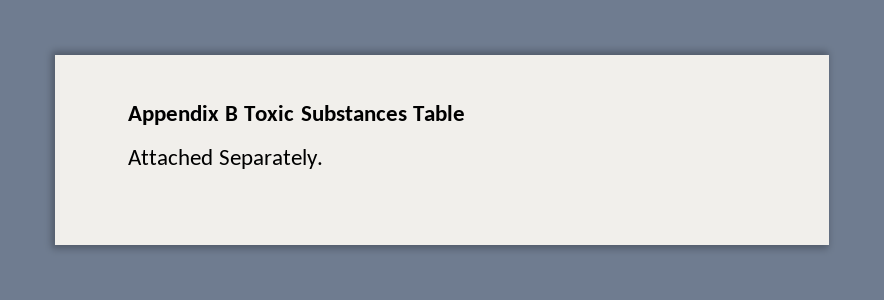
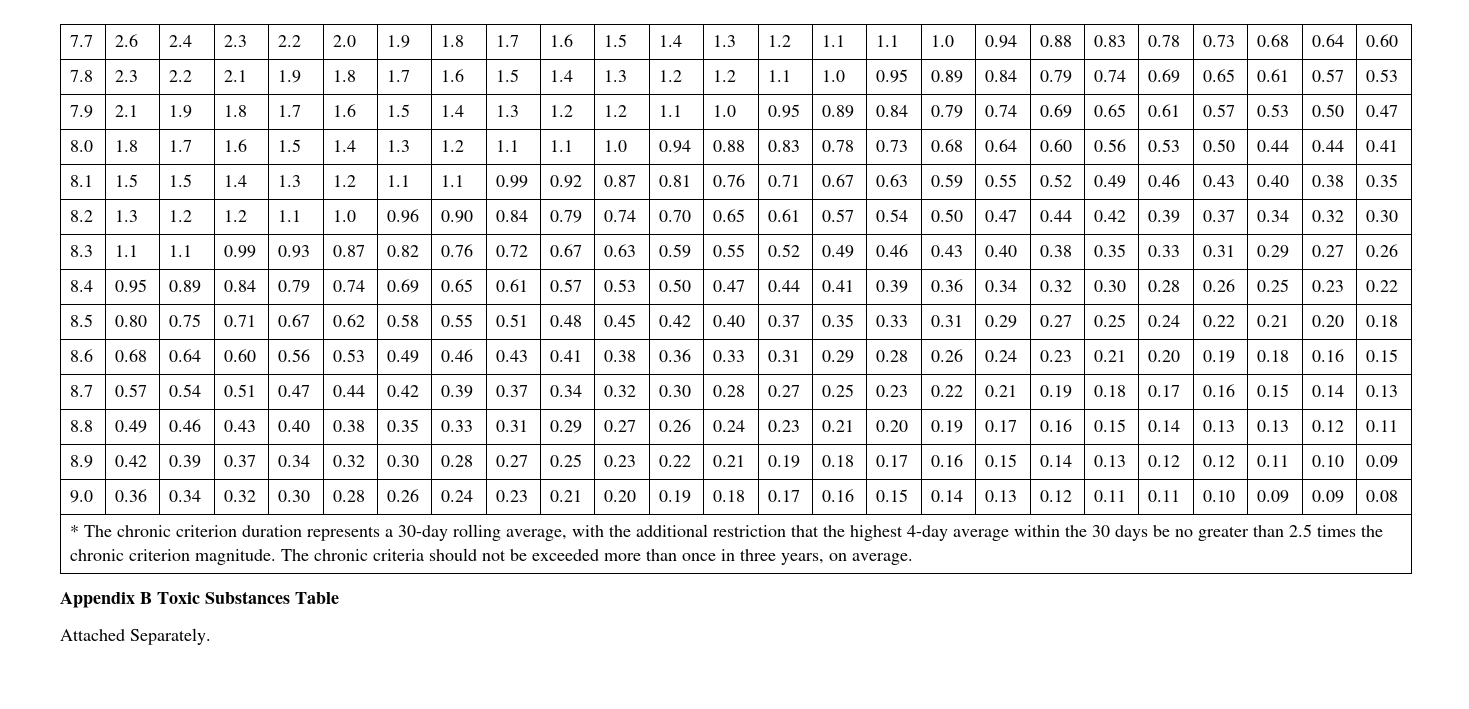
(128, 115) none -> [69,35,93,47] [114,34,138,47] [168,35,192,47] [223,35,247,47] [277,35,301,47] [332,35,356,47] [386,35,410,48] [440,35,464,47] [495,35,519,47] [549,34,573,47] [603,34,627,47] [658,35,682,47] [712,35,736,47] [767,35,791,47] [821,35,845,47] [875,35,899,47] [930,35,954,47] [984,35,1017,48] [1039,35,1072,47] [1093,35,1126,47] [1147,35,1180,47] [1202,35,1235,47] [1256,34,1289,47] [1311,34,1344,47] [1365,34,1398,47] [69,70,93,82] [114,70,138,82] [168,70,192,82] [223,70,247,82] [277,70,301,83] [332,70,356,82] [386,70,410,82] [440,69,464,82] [495,69,519,82] [549,70,573,82] [603,70,627,82] [658,70,682,82] [712,70,736,82] [767,70,791,82] [821,70,845,82] [875,69,908,83] [930,70,963,83] [984,70,1017,82] [1039,70,1072,83] [1093,70,1126,82] [1147,69,1180,83] [1202,69,1235,82] [1256,69,1289,82] [1311,69,1344,82] [1365,69,1398,82] [69,105,93,118] [114,105,138,117] [168,105,192,118] [223,105,247,117] [277,105,301,117] [332,104,356,117] [386,104,410,117] [440,105,464,117] [495,105,519,117] [549,105,573,117] [603,105,627,117] [658,105,682,117] [712,105,736,117] [767,104,800,118] [821,105,854,118] [875,105,908,117] [930,105,963,118] [984,105,1017,117] [1039,104,1072,118] [1093,104,1126,117] [1147,104,1180,117] [1202,104,1235,117] [1256,104,1289,117] [1311,104,1344,117] [1365,105,1398,117] [69,140,93,152] [114,140,138,152] [168,140,192,152] [223,139,247,152] [277,139,301,152] [332,140,356,152] [386,140,410,152] [440,140,464,152] [495,140,519,152] [549,140,573,152] [603,140,627,152] [658,140,691,153] [712,140,745,152] [767,140,800,152] [821,140,854,152] [875,140,908,152] [930,139,963,152] [984,139,1017,152] [1039,139,1072,152] [1093,139,1126,152] [1147,139,1180,152] [1202,139,1235,152] [1256,140,1289,152] [1311,140,1344,152] [1365,140,1398,152] [69,175,93,187] [114,174,138,187] [168,174,192,187] [223,175,247,187] [277,175,301,187] [332,175,356,187] [386,175,410,187] [440,175,464,187] [495,175,528,188] [549,175,582,188] [603,175,636,187] [658,175,691,187] [712,174,745,187] [767,175,800,187] [821,174,854,187] [875,174,908,187] [930,174,963,188] [984,174,1017,187] [1039,174,1072,187] [1093,175,1126,188] [1147,174,1180,187] [1202,175,1235,187] [1256,175,1289,187] [1311,175,1344,187] [1365,174,1398,187] [69,210,93,222] [114,210,138,222] [168,210,192,222] [223,210,247,222] [277,210,301,222] [332,210,356,222] [386,209,419,223] [440,210,473,223] [495,210,528,222] [549,210,582,223] [603,210,636,222] [658,210,691,222] [712,209,745,222] [767,209,800,222] [821,209,854,222] [875,209,908,222] [930,209,963,222] [984,210,1017,222] [1039,210,1072,222] [1093,210,1126,222] [1147,210,1180,223] [1202,210,1235,222] [1256,210,1289,222] [1311,210,1344,222] [1365,210,1398,222] [69,245,93,257] [114,245,138,257] [168,245,192,257] [223,245,256,258] [277,245,310,258] [332,245,365,257] [386,245,419,257] [440,244,473,257] [495,245,528,257] [549,244,582,257] [603,244,636,257] [658,244,691,258] [712,244,745,257] [767,244,800,257] [821,245,854,258] [875,244,908,257] [930,245,963,257] [984,245,1017,257] [1039,245,1072,257] [1093,244,1126,257] [1147,245,1180,257] [1202,245,1235,257] [1256,245,1289,258] [1311,245,1344,257] [1365,244,1398,257] [69,280,93,292] [114,279,147,293] [168,280,201,293] [223,280,256,292] [277,280,310,293] [332,280,365,292] [386,279,419,293] [440,279,473,292] [495,279,528,292] [549,279,582,292] [603,279,636,292] [658,279,691,292] [712,280,745,292] [767,280,800,292] [821,280,854,292] [875,280,908,293] [930,279,963,292] [984,280,1017,292] [1039,280,1072,292] [1093,280,1126,292] [1147,280,1180,292] [1202,279,1235,292] [1256,279,1289,292] [1311,280,1344,292] [1365,280,1398,292] [69,314,93,327] [114,315,147,327] [168,314,201,327] [223,315,256,327] [277,314,310,327] [332,314,365,327] [386,314,419,327] [440,314,473,327] [495,314,528,327] [549,315,582,327] [603,314,636,327] [658,315,691,327] [712,315,745,327] [767,315,800,327] [821,314,854,327] [875,315,908,327] [930,315,963,327] [984,315,1017,328] [1039,315,1072,327] [1093,314,1126,327] [1147,315,1180,327] [1202,315,1235,327] [1256,315,1289,327] [1311,315,1344,327] [1365,315,1398,327] [69,349,93,362] [114,349,147,362] [168,349,201,362] [223,349,256,362] [277,349,310,362] [332,349,365,362] [386,350,419,363] [440,349,473,362] [495,350,528,362] [549,350,582,362] [603,350,636,362] [658,349,691,362] [712,350,745,362] [767,350,800,362] [821,350,854,363] [875,350,908,362] [930,349,963,362] [984,350,1017,362] [1039,350,1072,362] [1093,350,1126,362] [1147,350,1180,362] [1202,350,1235,363] [1256,350,1289,362] [1311,349,1344,362] [1365,349,1398,362] [69,385,93,397] [114,384,147,397] [168,384,201,397] [223,384,256,397] [277,385,310,397] [332,385,365,397] [386,385,419,397] [440,385,473,398] [495,385,528,397] [549,385,582,397] [603,385,636,397] [658,385,691,397] [712,385,745,397] [767,385,800,397] [821,384,854,397] [875,385,908,397] [930,385,963,397] [984,385,1017,397] [1039,385,1072,398] [1093,385,1126,397] [1147,385,1180,397] [1202,384,1235,397] [1256,384,1289,397] [1311,385,1344,397] [1365,385,1398,397] [69,420,93,432] [114,420,147,433] [168,419,201,432] [223,420,256,432] [277,420,310,432] [332,420,365,432] [386,419,419,432] [440,420,473,432] [495,420,528,432] [549,420,582,433] [603,420,636,432] [658,419,691,432] [712,420,745,432] [767,420,800,432] [821,420,854,432] [875,420,908,432] [930,420,963,433] [984,420,1017,432] [1039,419,1072,432] [1093,419,1126,432] [1147,420,1180,432] [1202,420,1235,432] [1256,420,1289,432] [1311,420,1344,432] [1365,420,1398,432] [69,455,93,468] [114,455,147,467] [168,455,201,468] [223,455,256,467] [277,455,310,467] [332,455,365,467] [386,455,419,467] [440,455,473,467] [495,455,528,467] [549,454,582,467] [603,455,636,467] [658,455,691,467] [712,455,745,467] [767,455,800,468] [821,455,854,467] [875,455,908,467] [930,454,963,467] [984,454,1017,467] [1039,455,1072,467] [1093,455,1126,467] [1147,455,1180,467] [1202,455,1235,467] [1256,455,1289,467] [1311,455,1344,467] [1365,455,1398,468] [69,490,93,503] [114,489,147,502] [168,490,201,502] [223,490,256,502] [277,490,310,502] [332,490,365,502] [386,489,419,502] [440,490,473,502] [495,490,528,502] [549,490,582,502] [603,490,636,502] [658,490,691,503] [712,490,745,502] [767,490,800,502] [821,489,854,502] [875,489,908,502] [930,490,963,502] [984,490,1017,502] [1039,490,1072,502] [1093,490,1126,502] [1147,490,1180,502] [1202,490,1235,502] [1256,490,1289,503] [1311,490,1344,503] [1365,490,1398,502] [69,524,1383,541] [69,548,913,565] 7.7 | 2.6 | 2.4 | 2.3 | 2.2 | 2.0 | 1.9 | 1.8 | 1.7 | 1.6 | 1.5 | 1.4 | 1.3 | 1.2 | 1.1 | 1.1 | 1.0 | 0.94 | 0.88 | 0.83 | 0.78 | 0.73 | 0.68 | 0.64 | 0.60 // 7.8 | 2.3 | 2.2 | 2.1 | 1.9 | 1.8 | 1.7 | 1.6 | 1.5 | 1.4 | 1.3 | 1.2 | 1.2 | 1.1 | 1.0 | 0.95 | 0.89 | 0.84 | 0.79 | 0.74 | 0.69 | 0.65 | 0.61 | 0.57 | 0.53 // 7.9 | 2.1 | 1.9 | 1.8 | 1.7 | 1.6 | 1.5 | 1.4 | 1.3 | 1.2 | 1.2 | 1.1 | 1.0 | 0.95 | 0.89 | 0.84 | 0.79 | 0.74 | 0.69 | 0.65 | 0.61 | 0.57 | 0.53 | 0.50 | 0.47 // 8.0 | 1.8 | 1.7 | 1.6 | 1.5 | 1.4 | 1.3 | 1.2 | 1.1 | 1.1 | 1.0 | 0.94 | 0.88 | 0.83 | 0.78 | 0.73 | 0.68 | 0.64 | 0.60 | 0.56 | 0.53 | 0.50 | 0.44 | 0.44 | 0.41 // 8.1 | 1.5 | 1.5 | 1.4 | 1.3 | 1.2 | 1.1 | 1.1 | 0.99 | 0.92 | 0.87 | 0.81 | 0.76 | 0.71 | 0.67 | 0.63 | 0.59 | 0.55 | 0.52 | 0.49 | 0.46 | 0.43 | 0.40 | 0.38 | 0.35 // 8.2 | 1.3 | 1.2 | 1.2 | 1.1 | 1.0 | 0.96 | 0.90 | 0.84 | 0.79 | 0.74 | 0.70 | 0.65 | 0.61 | 0.57 | 0.54 | 0.50 | 0.47 | 0.44 | 0.42 | 0.39 | 0.37 | 0.34 | 0.32 | 0.30 // 8.3 | 1.1 | 1.1 | 0.99 | 0.93 | 0.87 | 0.82 | 0.76 | 0.72 | 0.67 | 0.63 | 0.59 | 0.55 | 0.52 | 0.49 | 0.46 | 0.43 | 0.40 | 0.38 | 0.35 | 0.33 | 0.31 | 0.29 | 0.27 | 0.26 // 8.4 | 0.95 | 0.89 | 0.84 | 0.79 | 0.74 | 0.69 | 0.65 | 0.61 | 0.57 | 0.53 | 0.50 | 0.47 | 0.44 | 0.41 | 0.39 | 0.36 | 0.34 | 0.32 | 0.30 | 0.28 | 0.26 | 0.25 | 0.23 | 0.22 // 8.5 | 0.80 | 0.75 | 0.71 | 0.67 | 0.62 | 0.58 | 0.55 | 0.51 | 0.48 | 0.45 | 0.42 | 0.40 | 0.37 | 0.35 | 0.33 | 0.31 | 0.29 | 0.27 | 0.25 | 0.24 | 0.22 | 0.21 | 0.20 | 0.18 // 8.6 | 0.68 | 0.64 | 0.60 | 0.56 | 0.53 | 0.49 | 0.46 | 0.43 | 0.41 | 0.38 | 0.36 | 0.33 | 0.31 | 0.29 | 0.28 | 0.26 | 0.24 | 0.23 | 0.21 | 0.20 | 0.19 | 0.18 | 0.16 | 0.15 // 8.7 | 0.57 | 0.54 | 0.51 | 0.47 | 0.44 | 0.42 | 0.39 | 0.37 | 0.34 | 0.32 | 0.30 | 0.28 | 0.27 | 0.25 | 0.23 | 0.22 | 0.21 | 0.19 | 0.18 | 0.17 | 0.16 | 0.15 | 0.14 | 0.13 // 8.8 | 0.49 | 0.46 | 0.43 | 0.40 | 0.38 | 0.35 | 0.33 | 0.31 | 0.29 | 0.27 | 0.26 | 0.24 | 0.23 | 0.21 | 0.20 | 0.19 | 0.17 | 0.16 | 0.15 | 0.14 | 0.13 | 0.13 | 0.12 | 0.11 // 8.9 | 0.42 | 0.39 | 0.37 | 0.34 | 0.32 | 0.30 | 0.28 | 0.27 | 0.25 | 0.23 | 0.22 | 0.21 | 0.19 | 0.18 | 0.17 | 0.16 | 0.15 | 0.14 | 0.13 | 0.12 | 0.12 | 0.11 | 0.10 | 0.09 // 9.0 | 0.36 | 0.34 | 0.32 | 0.30 | 0.28 | 0.26 | 0.24 | 0.23 | 0.21 | 0.20 | 0.19 | 0.18 | 0.17 | 0.16 | 0.15 | 0.14 | 0.13 | 0.12 | 0.11 | 0.11 | 0.10 | 0.09 | 0.09 | 0.08 // * The chronic criterion duration represents a 30-day rolling average, with the additional restriction that the highest 4-day average within the 30 days be no greater than 2.5 times the chronic criterion magnitude. The chronic criteria should not be exceeded more than once in three years, on average. //

